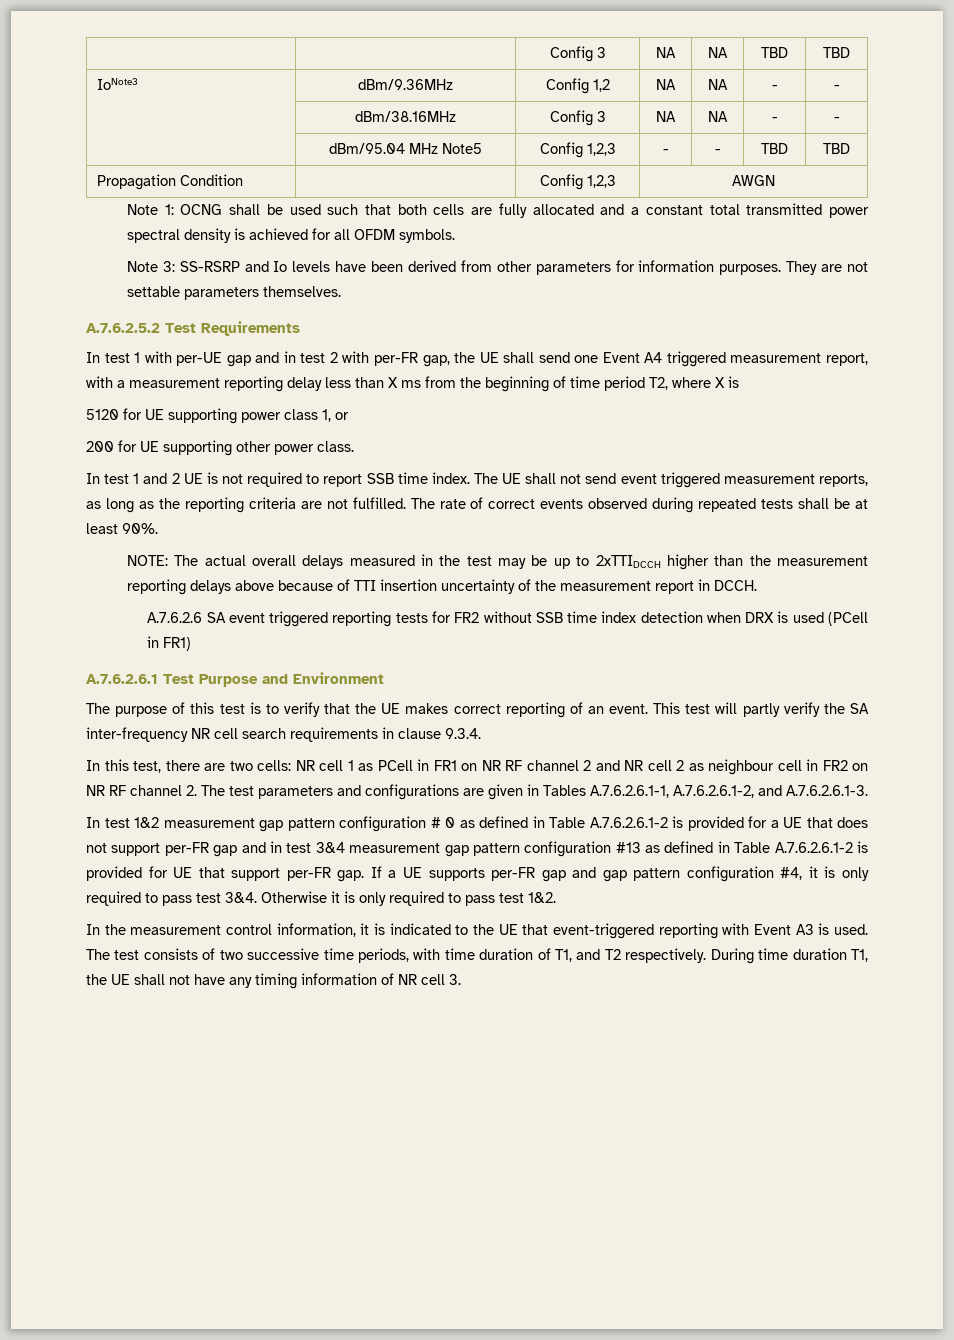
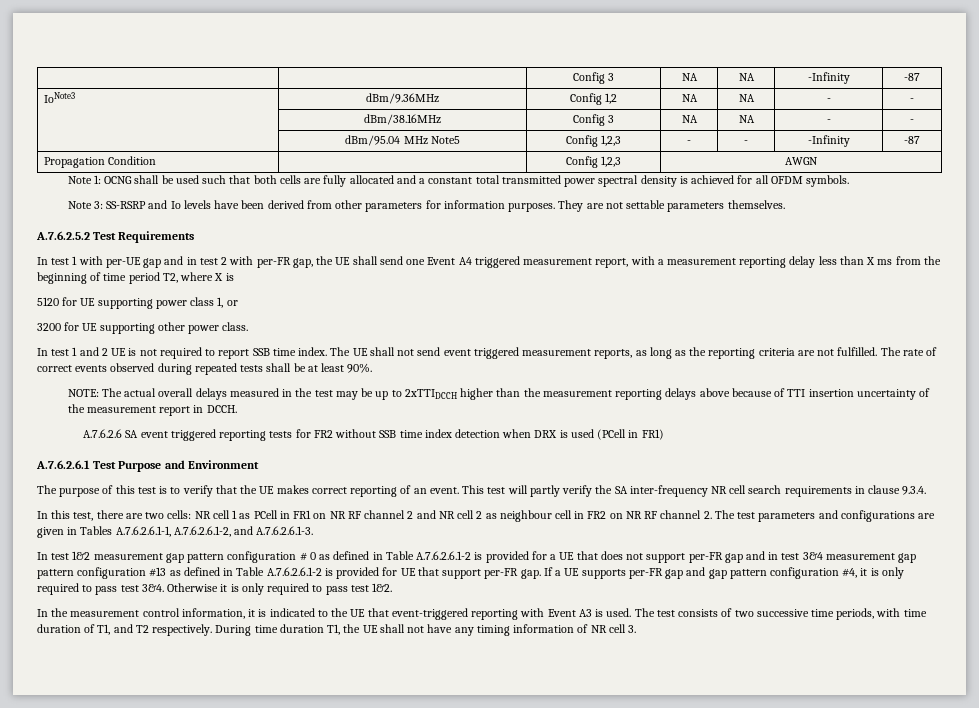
[549,46,606,62] [656,47,676,58] [708,47,728,58] [761,47,788,58] [823,47,850,58] | | Config 3 | NA | NA | TBD | TBD -> [572,72,615,84] [681,73,698,81] [738,73,755,81] [807,72,850,84] [904,73,920,81] | | Config 3 | NA | NA | -Infinity | -87
[761,143,788,154] [823,143,850,154] TBD | TBD -> [807,135,850,147] [904,136,920,144] -Infinity | -87
[86,441,114,452] 200 -> [37,323,61,331] 3200

